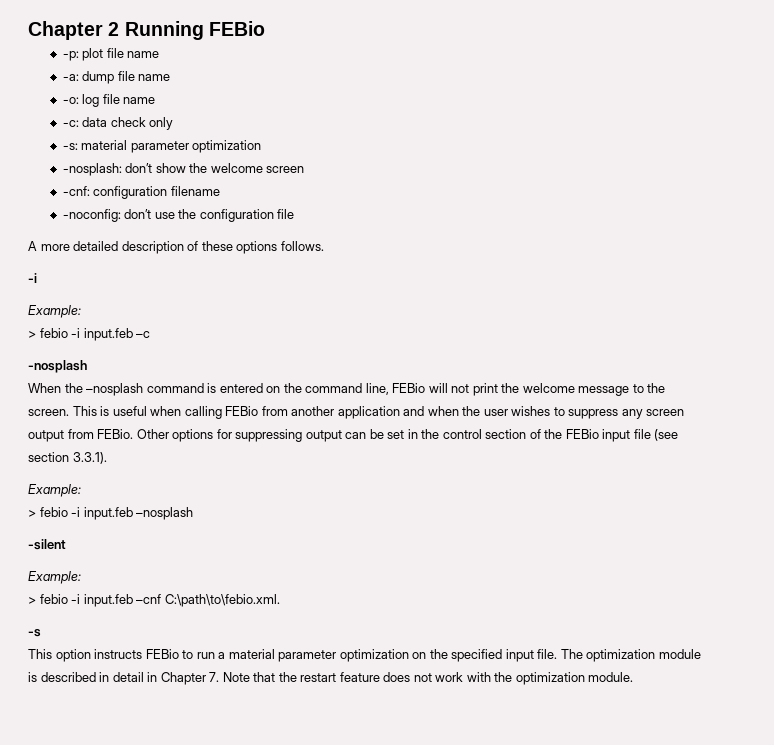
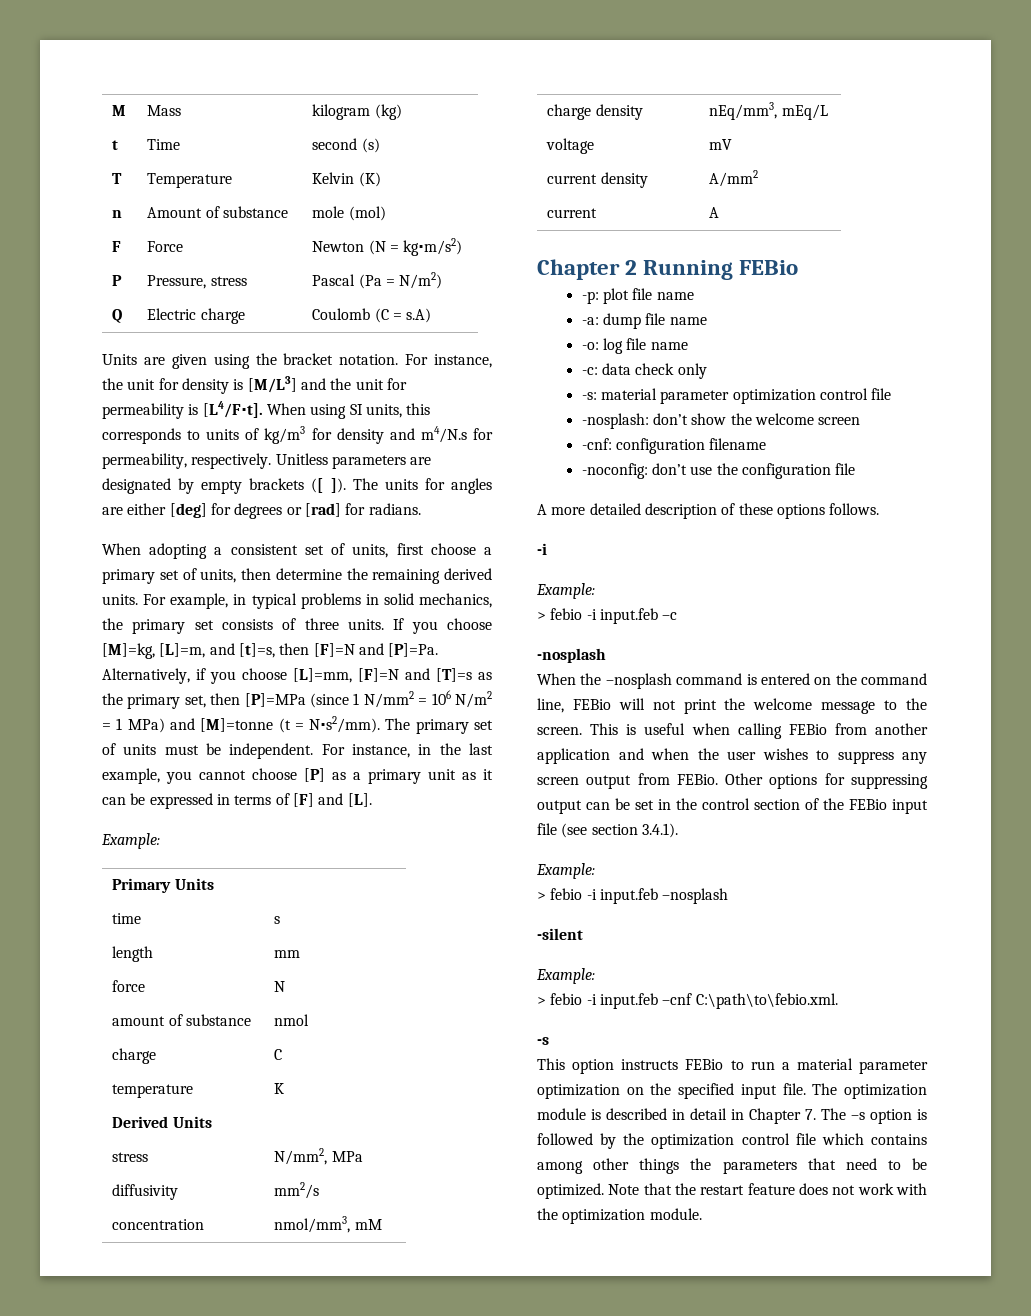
(28, 30) none -> [112,105,127,116] [147,105,182,116] [312,104,402,120] [112,140,119,150] [147,139,181,150] [312,138,380,153] [112,173,123,184] [147,173,233,188] [312,172,381,187] [112,210,123,218] [147,206,288,218] [312,206,386,221] [112,241,122,252] [147,241,184,252] [312,238,463,256] [112,275,123,286] [147,275,247,289] [312,272,443,289] [112,309,123,323] [147,308,245,324] [312,308,432,323] [102,353,492,369] [102,376,407,394] [102,401,431,419] [102,426,493,444] [102,453,432,469] [102,478,492,494] [102,503,421,519] [102,543,493,559] [102,568,492,584] [102,593,492,609] [102,618,492,634] [102,643,439,659] [102,668,492,684] [102,690,492,709] [102,716,494,734] [102,743,493,759] [102,768,493,784] [102,793,372,809] [101,833,160,849] [112,878,214,893] [112,913,142,924] [274,916,281,924] [112,946,154,962] [274,950,301,958] [112,980,146,992] [274,981,286,992] [112,1014,251,1026] [274,1014,310,1026] [112,1048,157,1064] [274,1049,283,1060] [112,1084,194,1098] [274,1083,285,1094] [112,1116,212,1128] [112,1152,149,1162] [274,1148,363,1165] [112,1184,179,1200] [274,1182,320,1199] [112,1219,205,1230] [274,1216,382,1233] [547,104,643,120] [709,102,828,120] [546,138,595,154] [709,139,733,150] [547,172,648,188] [709,170,759,187] [547,208,598,218] [709,207,720,218] M | Mass | kilogram (kg) // t | Time | second (s) // T | Temperature | Kelvin (K) // n | Amount of substance | mole (mol) // F | Force | Newton (N = kg⋅m/s2) // P | Pressure, stress | Pascal (Pa = N/m2) // Q | Electric charge | Coulomb (C = s.A) // Units are given using the bracket notation. For instance, the unit for density is [M/L3] and the unit for permeability is [L4/F⋅t]. When using SI units, this corresponds to units of kg/m3 for density and m4/N.s for permeability, respectively. Unitless parameters are designated by empty brackets ([ ]). The units for angles are either [deg] for degrees or [rad] for radians. // When adopting a consistent set of units, first choose a primary set of units, then determine the remaining derived units. For example, in typical problems in solid mechanics, the primary set consists of three units. If you choose [M]=kg, [L]=m, and [t]=s, then [F]=N and [P]=Pa. Alternatively, if you choose [L]=mm, [F]=N and [T]=s as the primary set, then [P]=MPa (since 1 N/mm2 = 106 N/m2 = 1 MPa) and [M]=tonne (t = N⋅s2/mm). The primary set of units must be independent. For instance, in the last example, you cannot choose [P] as a primary unit as it can be expressed in terms of [F] and [L]. // Example: // Primary Units // time | s // length | mm // force | N // amount of substance | nmol // charge | C // temperature | K // Derived Units // stress | N/mm2, MPa // diffusivity | mm2/s // concentration | nmol/mm3, mM // charge density | nEq/mm3, mEq/L // voltage | mV // current density | A/mm2 // current | A //
(262, 146) none -> [819,388,892,400] control file
[72,452,107,464] 3.3.1). -> [641,823,678,838] 3.4.1).
(220, 677) none -> [821,1108,927,1124] [537,1133,927,1149] [537,1158,927,1174] [537,1183,604,1199] The –s option is followed by the optimization control file which contains among other things the parameters that need to be optimized.

